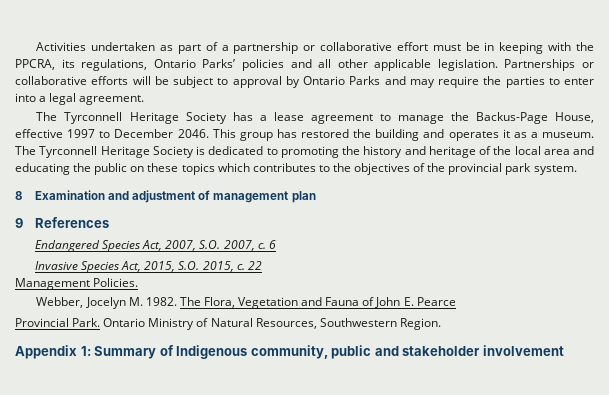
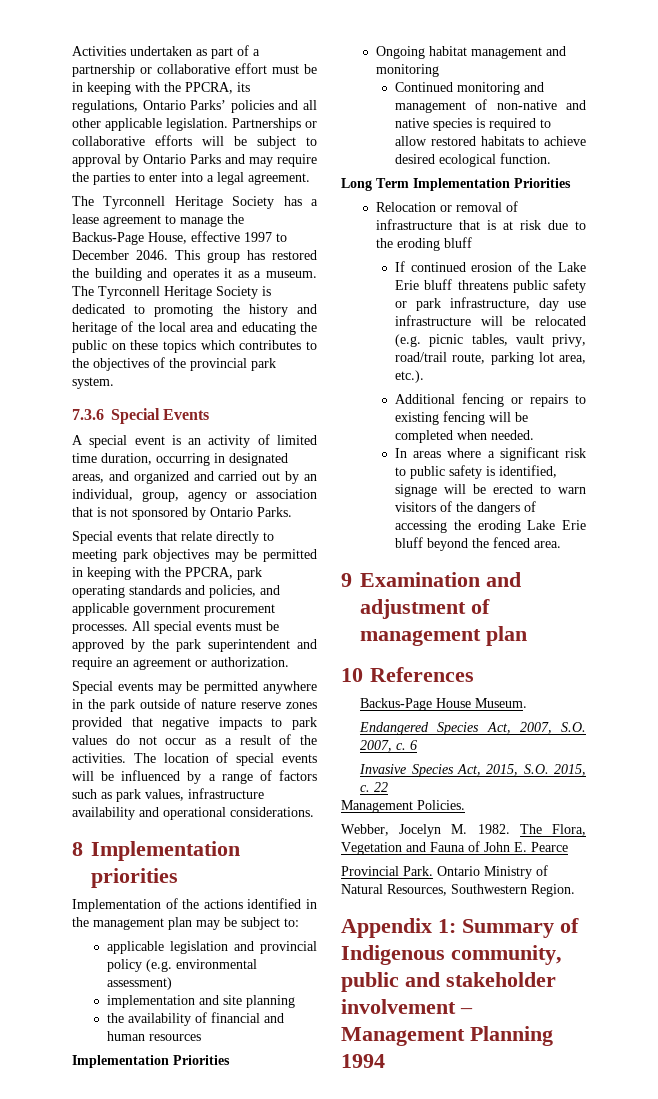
[15,191,22,200] 8 -> [72,408,210,424] [72,434,317,448] [72,453,288,466] [72,471,317,484] [72,489,317,502] [72,507,292,520] [72,531,274,544] [72,549,317,562] [72,567,262,580] [72,585,280,598] [72,603,275,616] [72,621,279,634] [72,639,317,652] [72,657,289,670] [72,681,317,694] [72,698,317,712] [72,717,317,730] [72,734,317,745] [72,752,317,766] [72,770,317,784] [72,788,264,802] [72,807,314,820] [72,841,241,861] [91,868,179,888] [72,898,317,912] [72,917,299,930] [106,941,317,954] [106,959,257,972] [106,977,172,990] [106,995,295,1008] [106,1012,284,1026] [106,1031,201,1041] [72,1055,230,1068] [375,46,566,59] [375,64,439,77] [395,82,545,95] [395,99,586,113] [395,118,552,131] [395,136,586,146] [395,153,552,167] [341,178,571,191] [375,201,518,212] [375,219,586,230] [375,237,472,251] [395,261,586,272] [395,279,586,293] [395,297,586,311] [395,315,586,326] [395,334,586,347] [395,352,586,365] [395,370,425,383] [395,393,586,407] [395,411,529,425] [395,430,535,443] [395,447,586,461] [395,465,558,479] [395,484,586,497] [395,501,537,515] [395,520,586,533] [395,537,562,551] [341,573,352,587] 7.3.6 Special Events // A special event is an activity of limited time duration, occurring in designated areas, and organized and carried out by an individual, group, agency or association that is not sponsored by Ontario Parks. // Special events that relate directly to meeting park objectives may be permitted in keeping with the PPCRA, park operating standards and policies, and applicable government procurement processes. All special events must be approved by the park superintendent and require an agreement or authorization. // Special events may be permitted anywhere in the park outside of nature reserve zones provided that negative impacts to park values do not occur as a result of the activities. The location of special events will be influenced by a range of factors such as park values, infrastructure availability and operational considerations. // 8 Implementation priorities // Implementation of the actions identified in the management plan may be subject to: // applicable legislation and provincial policy (e.g. environmental assessment) // implementation and site planning // the availability of financial and human resources // Implementation Priorities // Ongoing habitat management and monitoring // Continued monitoring and management of non-native and native species is required to allow restored habitats to achieve desired ecological function. // Long Term Implementation Priorities // Relocation or removal of infrastructure that is at risk due to the eroding bluff // If continued erosion of the Lake Erie bluff threatens public safety or park infrastructure, day use infrastructure will be relocated (e.g. picnic tables, vault privy, road/trail route, parking lot area, etc.). // Additional fencing or repairs to existing fencing will be completed when needed. // In areas where a significant risk to public safety is identified, signage will be erected to warn visitors of the dangers of accessing the eroding Lake Erie bluff beyond the fenced area. // 9
[15,218,23,228] 9 -> [341,668,363,682] 10
(110, 222) none -> [360,698,528,711] // Backus-Page House Museum.
(564, 350) none -> [460,1008,473,1014] [341,1026,553,1046] [341,1054,385,1068] – Management Planning 1994

